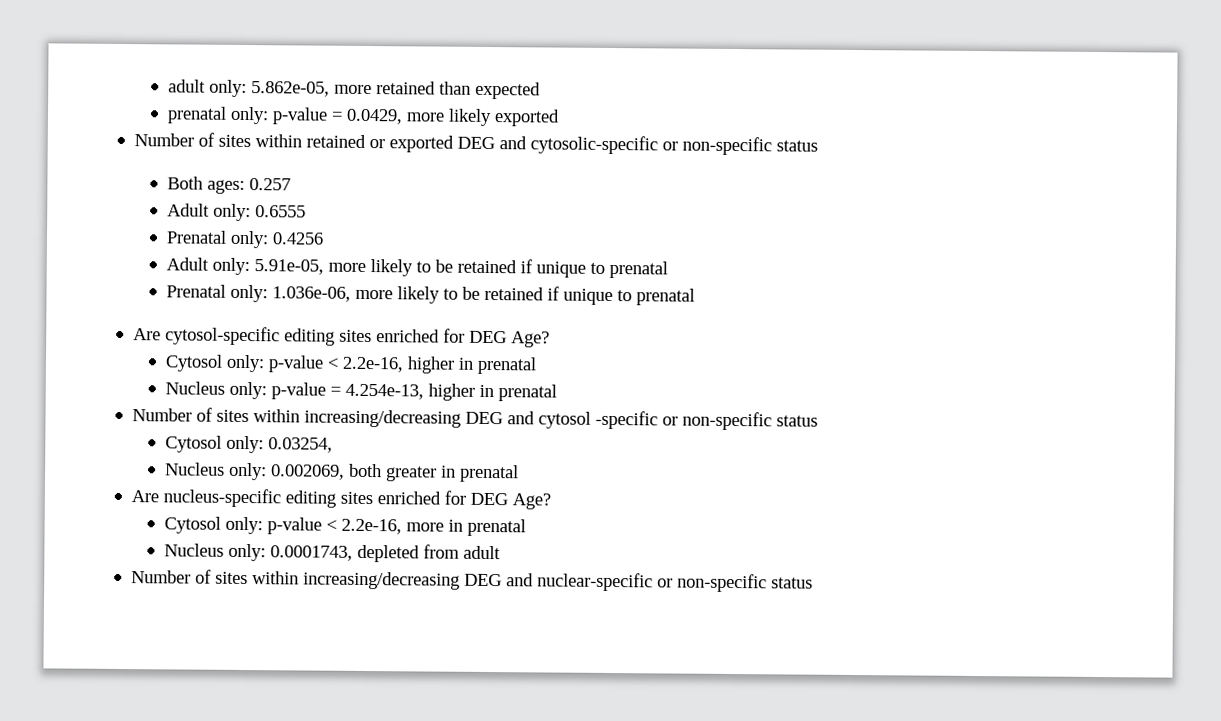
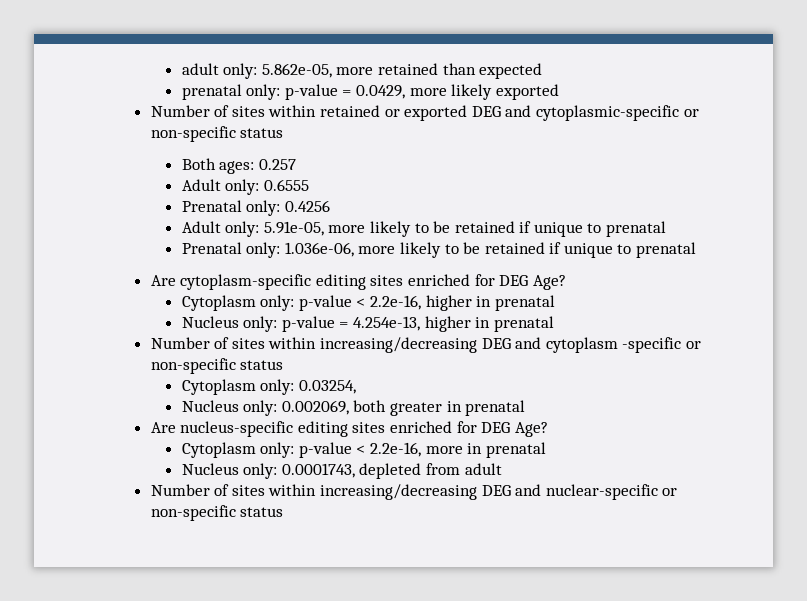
[530,135,659,155] cytosolic-specific -> [535,105,679,121] cytoplasmic-specific
[165,326,551,348] [164,354,223,372] cytosol-specific editing sites enriched for DEG Age? // Cytosol -> [180,274,566,290] [181,295,256,311] cytoplasm-specific editing sites enriched for DEG Age? // Cytoplasm
[538,411,592,429] cytosol -> [545,337,618,353] cytoplasm
[164,435,222,453] Cytosol -> [181,379,256,395] Cytoplasm
[163,516,221,534] Cytosol -> [181,442,256,458] Cytoplasm

